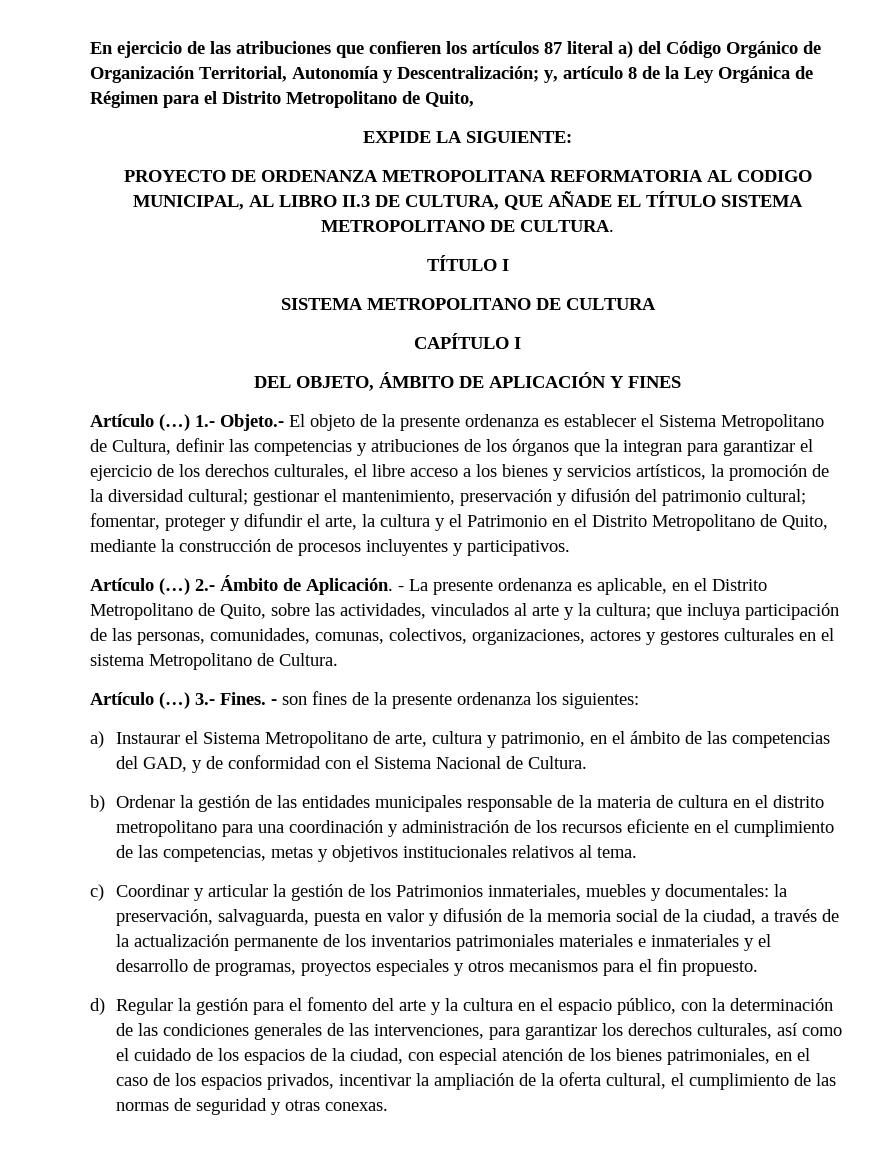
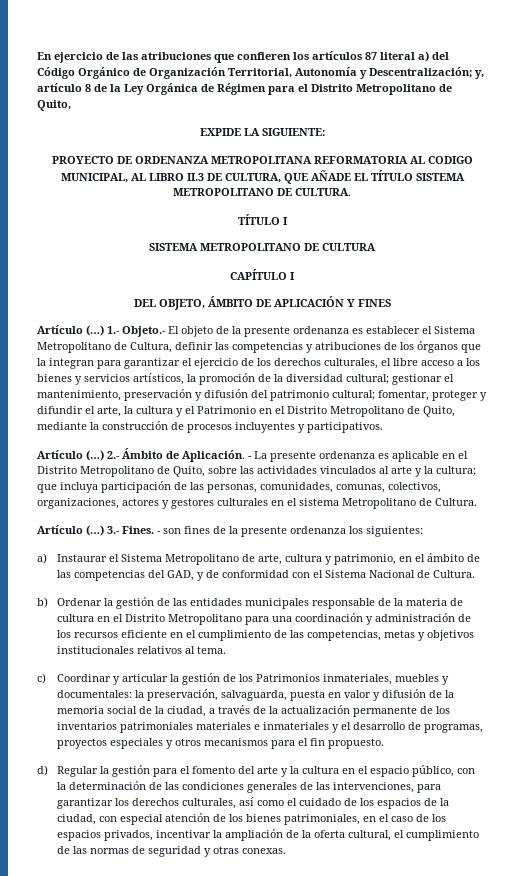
[597,578,667,595] aplicable, -> [392,451,439,462] aplicable
[340,603,426,619] actividades, -> [257,466,317,474] actividades
[772,795,824,808] [115,820,217,837] distrito metropolitano -> [125,614,243,625] Distrito Metropolitano

